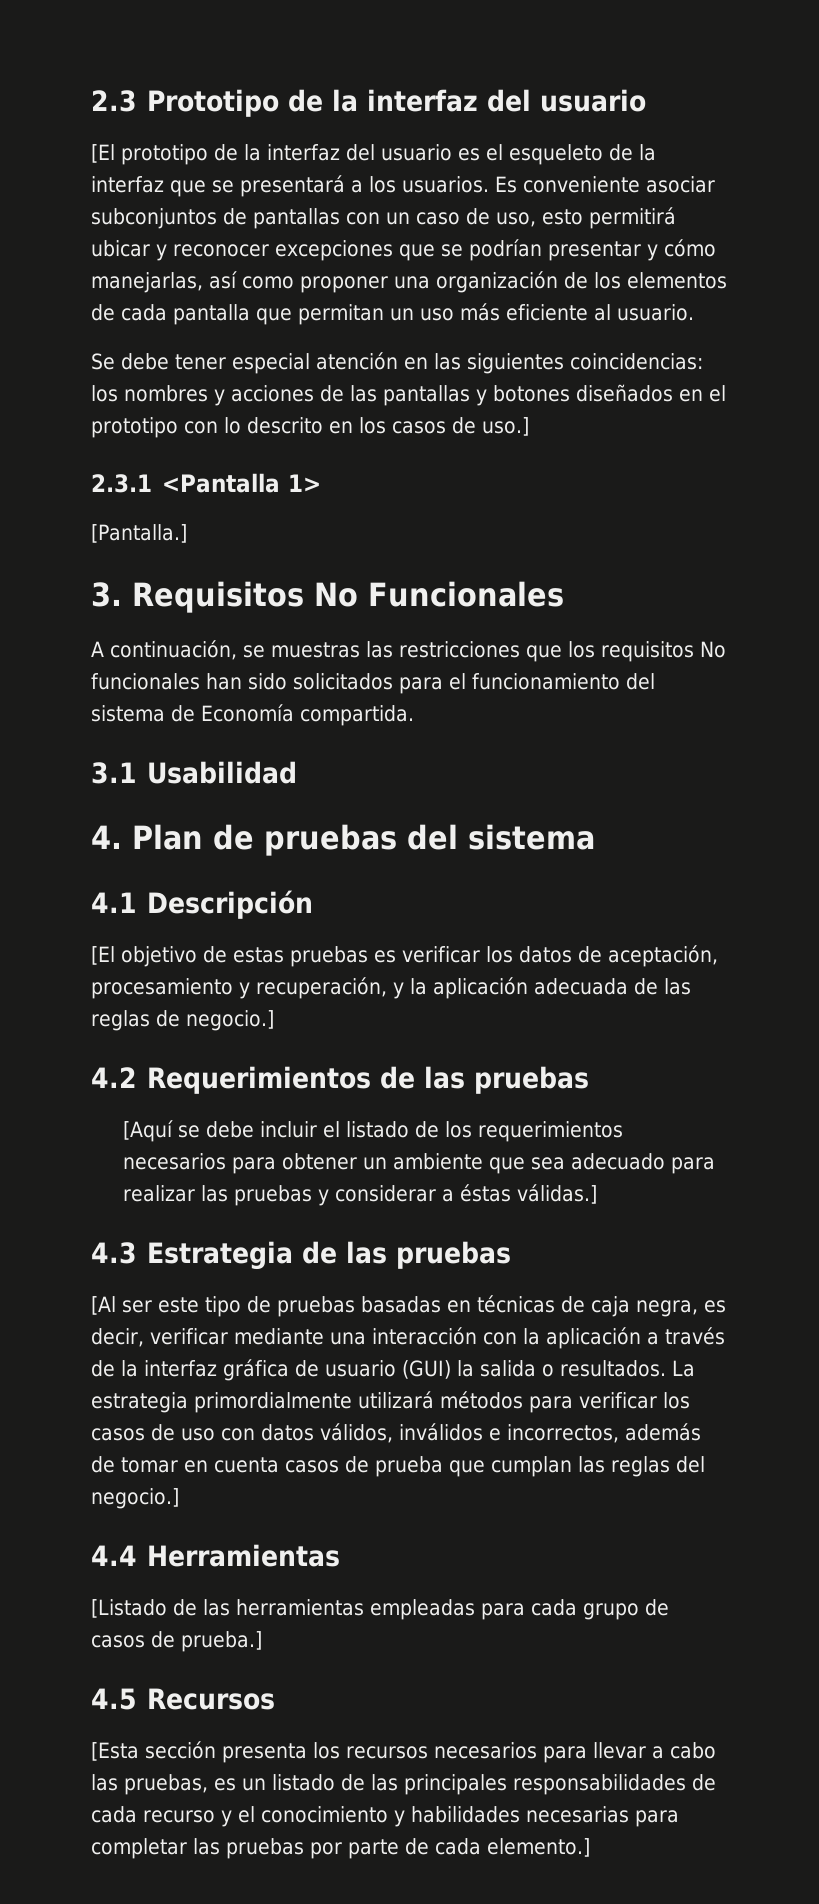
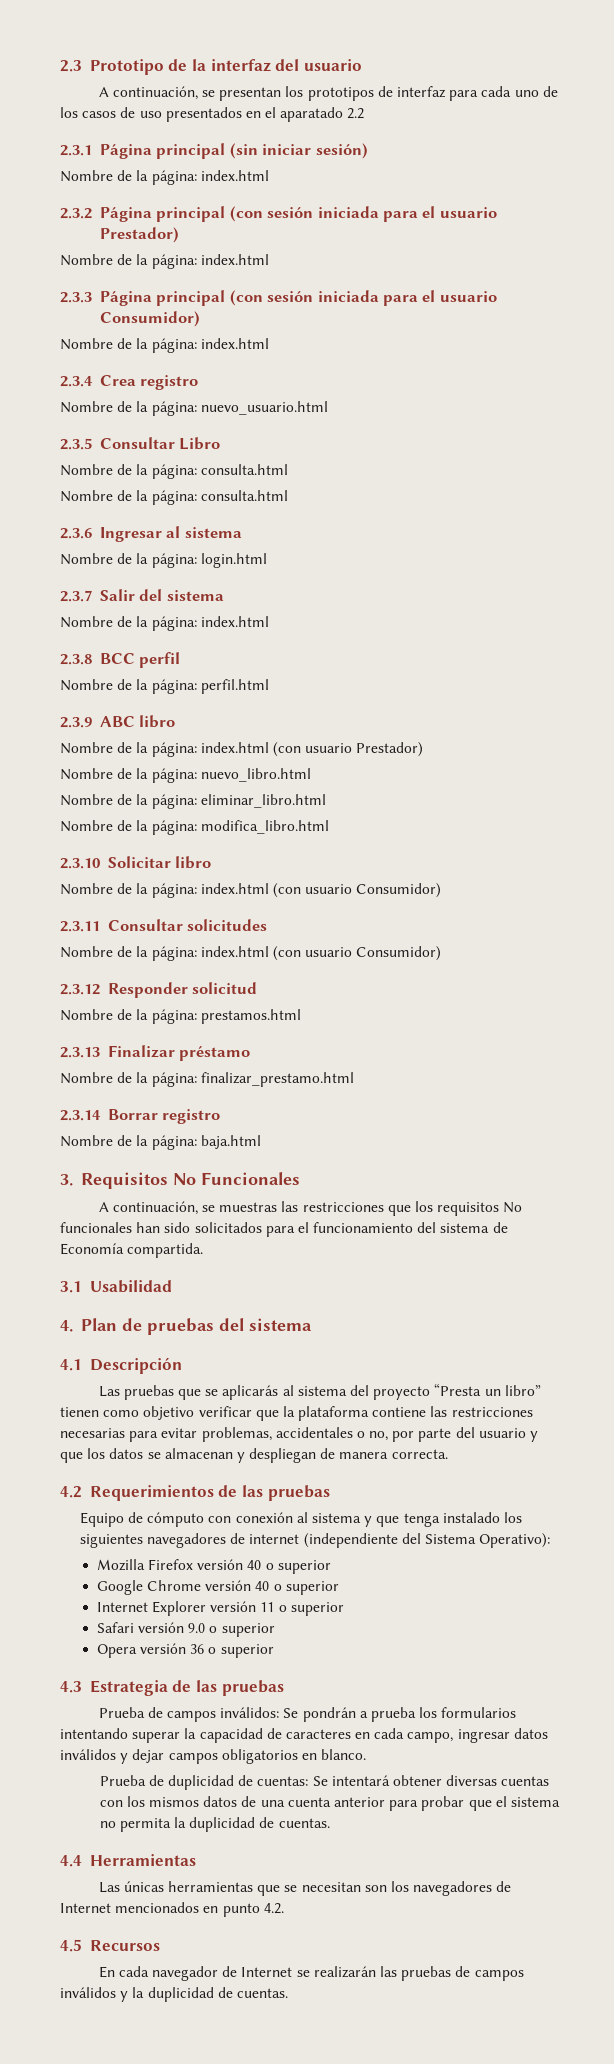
[91,144,656,165] [91,175,715,197] [91,207,676,229] [91,239,716,261] [91,271,727,293] [91,303,694,325] [91,352,703,374] [91,384,726,406] [91,417,529,438] [91,473,322,493] [91,524,187,543] [El prototipo de la interfaz del usuario es el esqueleto de la interfaz que se presentará a los usuarios. Es conveniente asociar subconjuntos de pantallas con un caso de uso, esto permitirá ubicar y reconocer excepciones que se podrían presentar y cómo manejarlas, así como proponer una organización de los elementos de cada pantalla que permitan un uso más eficiente al usuario. // Se debe tener especial atención en las siguientes coincidencias: los nombres y acciones de las pantallas y botones diseñados en el prototipo con lo descrito en los casos de uso.] // 2.3.1 <Pantalla 1> // [Pantalla.] -> [98,86,558,101] [60,107,365,122] [60,143,368,159] [60,170,269,185] [60,206,497,222] [99,227,179,243] [60,254,269,269] [60,290,497,306] [99,311,200,327] [60,338,269,353] [60,375,199,390] [60,401,328,416] [60,437,221,450] [60,464,288,479] [60,490,288,505] [60,526,242,542] [60,553,267,568] [60,589,224,602] [60,616,269,631] [60,652,181,668] [60,679,269,694] [60,715,176,728] [60,742,424,757] [60,768,311,783] [60,794,326,809] [60,820,329,835] [60,856,212,869] [60,883,442,898] [60,919,268,932] [60,946,442,961] [60,982,258,998] [60,1009,301,1024] [60,1045,251,1061] [60,1072,354,1087] [60,1109,221,1124] [60,1135,261,1150] A continuación, se presentan los prototipos de interfaz para cada uno de los casos de uso presentados en el aparatado 2.2 // 2.3.1 Página principal (sin iniciar sesión) // Nombre de la página: index.html // 2.3.2 Página principal (con sesión iniciada para el usuario Prestador) // Nombre de la página: index.html // 2.3.3 Página principal (con sesión iniciada para el usuario Consumidor) // Nombre de la página: index.html // 2.3.4 Crea registro // Nombre de la página: nuevo_usuario.html // 2.3.5 Consultar Libro // Nombre de la página: consulta.html // Nombre de la página: consulta.html // 2.3.6 Ingresar al sistema // Nombre de la página: login.html // 2.3.7 Salir del sistema // Nombre de la página: index.html // 2.3.8 BCC perfil // Nombre de la página: perfil.html // 2.3.9 ABC libro // Nombre de la página: index.html (con usuario Prestador) // Nombre de la página: nuevo_libro.html // Nombre de la página: eliminar_libro.html // Nombre de la página: modifica_libro.html // 2.3.10 Solicitar libro // Nombre de la página: index.html (con usuario Consumidor) // 2.3.11 Consultar solicitudes // Nombre de la página: index.html (con usuario Consumidor) // 2.3.12 Responder solicitud // Nombre de la página: prestamos.html // 2.3.13 Finalizar préstamo // Nombre de la página: finalizar_prestamo.html // 2.3.14 Borrar registro // Nombre de la página: baja.html
[91,945,718,967] [91,977,691,999] [91,1010,274,1031] [El objetivo de estas pruebas es verificar los datos de aceptación, procesamiento y recuperación, y la aplicación adecuada de las reglas de negocio.] -> [98,1383,541,1400] [60,1406,533,1421] [60,1427,539,1442] [60,1448,448,1463] Las pruebas que se aplicarás al sistema del proyecto “Presta un libro” tienen como objetivo verificar que la plataforma contiene las restricciones necesarias para evitar problemas, accidentales o no, por parte del usuario y que los datos se almacenan y despliegan de manera correcta.
[122,1120,623,1142] [122,1153,715,1174] [122,1184,597,1206] [Aquí se debe incluir el listado de los requerimientos necesarios para obtener un ambiente que sea adecuado para realizar las pruebas y considerar a éstas válidas.] -> [79,1512,522,1527] [79,1533,551,1548] [96,1559,331,1574] [96,1580,339,1595] [96,1601,344,1616] [96,1622,275,1637] [96,1643,274,1658] Equipo de cómputo con conexión al sistema y que tenga instalado los siguientes navegadores de internet (independiente del Sistema Operativo): // Mozilla Firefox versión 40 o superior // Google Chrome versión 40 o superior // Internet Explorer versión 11 o superior // Safari versión 9.0 o superior // Opera versión 36 o superior
[91,1295,726,1317] [91,1327,725,1349] [91,1359,695,1381] [91,1391,690,1413] [91,1423,701,1443] [91,1456,705,1477] [91,1488,179,1509] [91,1544,341,1567] [91,1599,669,1620] [91,1631,262,1652] [91,1688,276,1710] [91,1741,716,1763] [91,1774,716,1795] [91,1806,679,1827] [91,1838,590,1859] [Al ser este tipo de pruebas basadas en técnicas de caja negra, es decir, verificar mediante una interacción con la aplicación a través de la interfaz gráfica de usuario (GUI) la salida o resultados. La estrategia primordialmente utilizará métodos para verificar los casos de uso con datos válidos, inválidos e incorrectos, además de tomar en cuenta casos de prueba que cumplan las reglas del negocio.] // 4.4 Herramientas // [Listado de las herramientas empleadas para cada grupo de casos de prueba.] // 4.5 Recursos // [Esta sección presenta los recursos necesarios para llevar a cabo las pruebas, es un listado de las principales responsabilidades de cada recurso y el conocimiento y habilidades necesarias para completar las pruebas por parte de cada elemento.] -> [98,1707,517,1722] [60,1728,548,1743] [60,1749,367,1764] [99,1775,550,1790] [99,1796,560,1811] [99,1817,330,1832] [60,1854,196,1867] [98,1881,512,1896] [60,1902,284,1917] [60,1939,160,1952] [98,1966,524,1981] [60,1987,288,2002] Prueba de campos inválidos: Se pondrán a prueba los formularios intentando superar la capacidad de caracteres en cada campo, ingresar datos inválidos y dejar campos obligatorios en blanco. // Prueba de duplicidad de cuentas: Se intentará obtener diversas cuentas con los mismos datos de una cuenta anterior para probar que el sistema no permita la duplicidad de cuentas. // 4.4 Herramientas // Las únicas herramientas que se necesitan son los navegadores de Internet mencionados en punto 4.2. // 4.5 Recursos // En cada navegador de Internet se realizarán las pruebas de campos inválidos y la duplicidad de cuentas.

